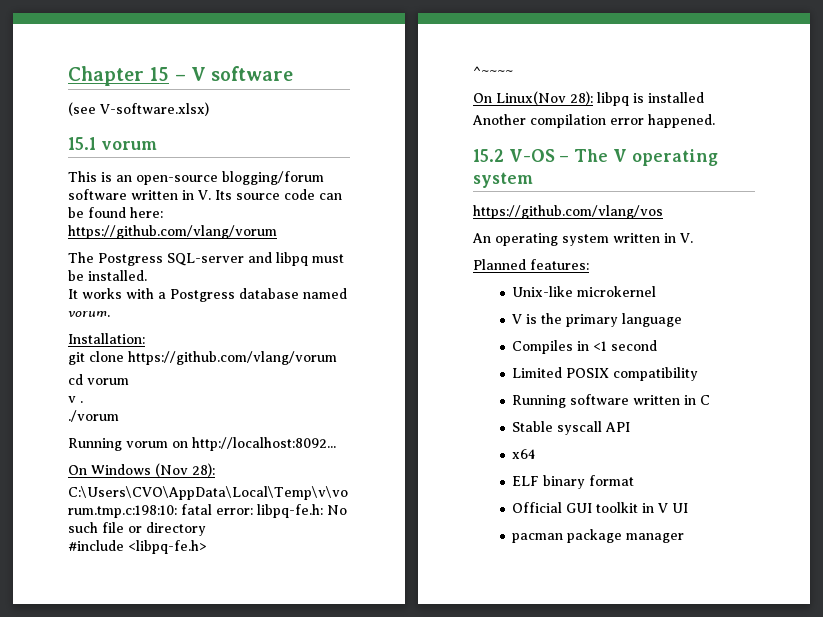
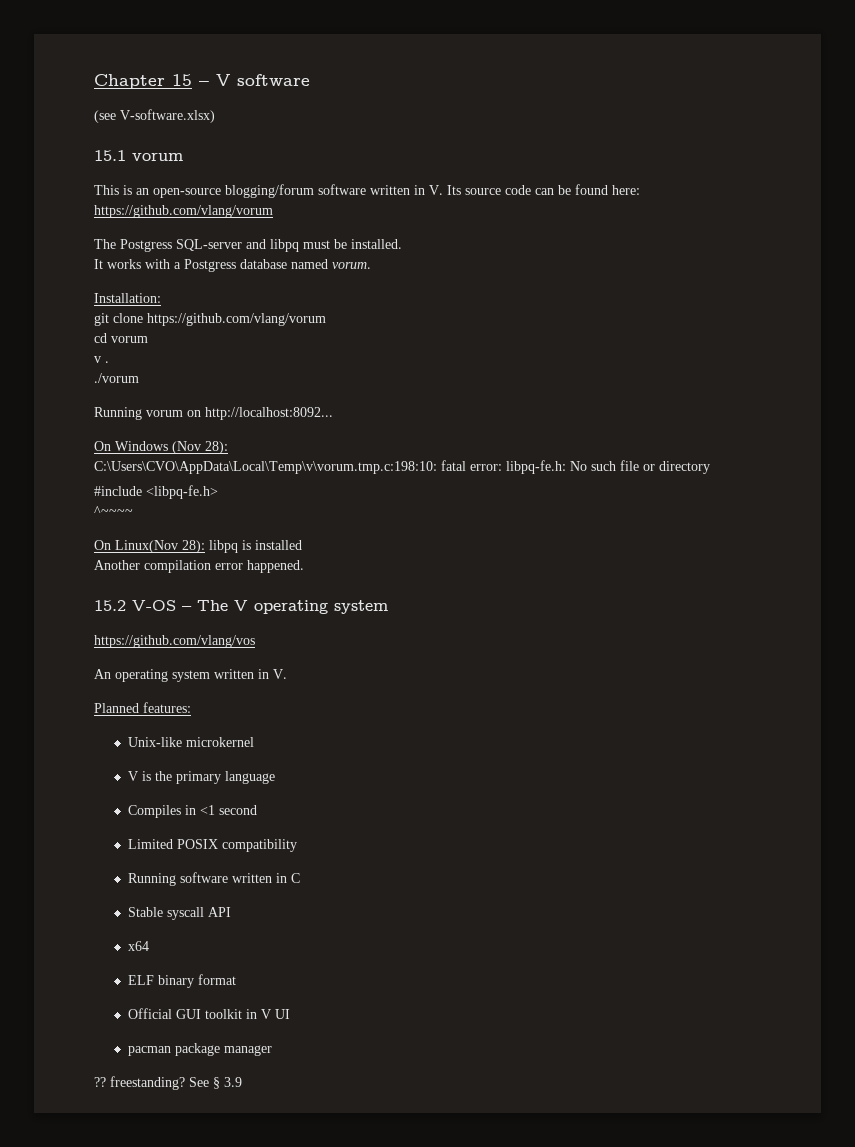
(685, 538) none -> [94,1076,242,1090] // ?? freestanding? See § 3.9

